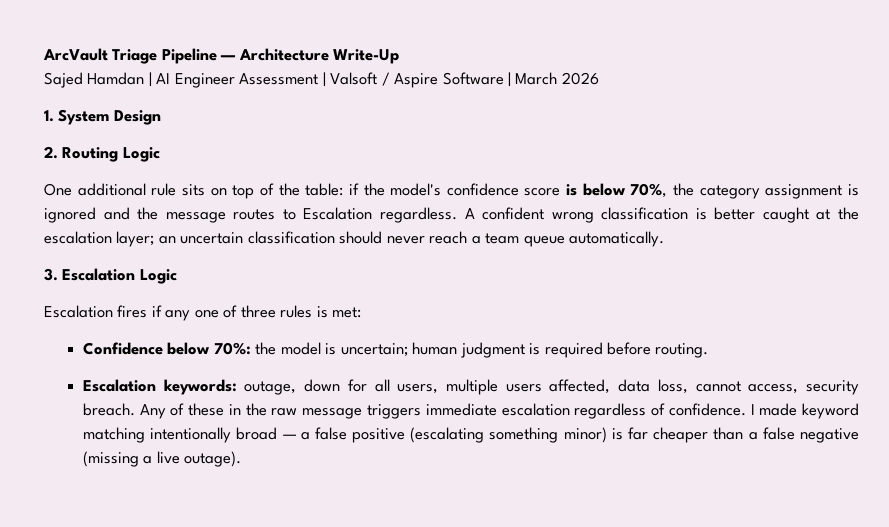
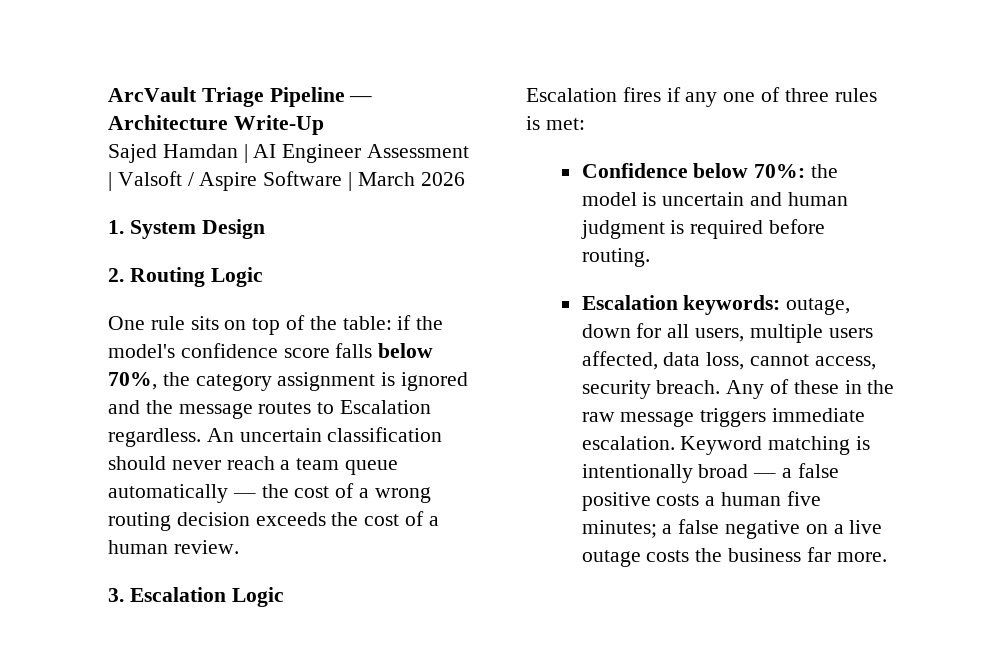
[77,183,146,196] additional -> (145, 323) none
[566,184,578,196] is -> [335,343,373,358] falls
[464,207,859,223] [44,231,176,247] A confident wrong classification is better caught at the escalation layer; an -> [206,428,234,442] An
[569,231,665,247] automatically. -> [108,483,431,503] [108,511,439,531] [108,540,239,554] automatically — the cost of a wrong routing decision exceeds the cost of a human review.
[340,343,408,357] uncertain; -> [662,192,782,206] uncertain and
[501,403,859,419] [82,427,145,443] escalation regardless of confidence. I made keyword matching -> [581,436,870,455] escalation. Keyword matching is
[410,427,744,443] (escalating something minor) is far cheaper than -> [656,491,821,506] [581,520,657,538] costs a human five minutes;
[82,451,139,467] (missing -> [805,524,828,534] on
[184,451,242,467] outage). -> [581,547,887,567] outage costs the business far more.

